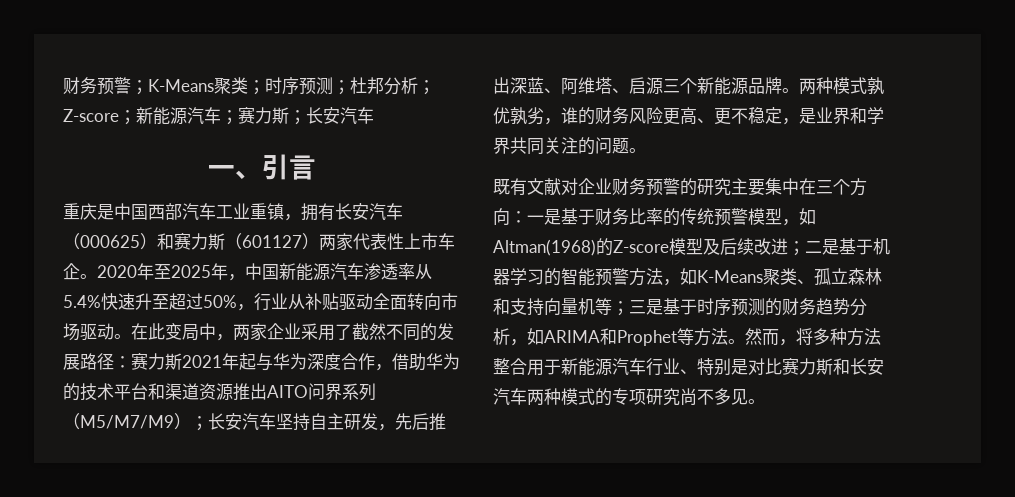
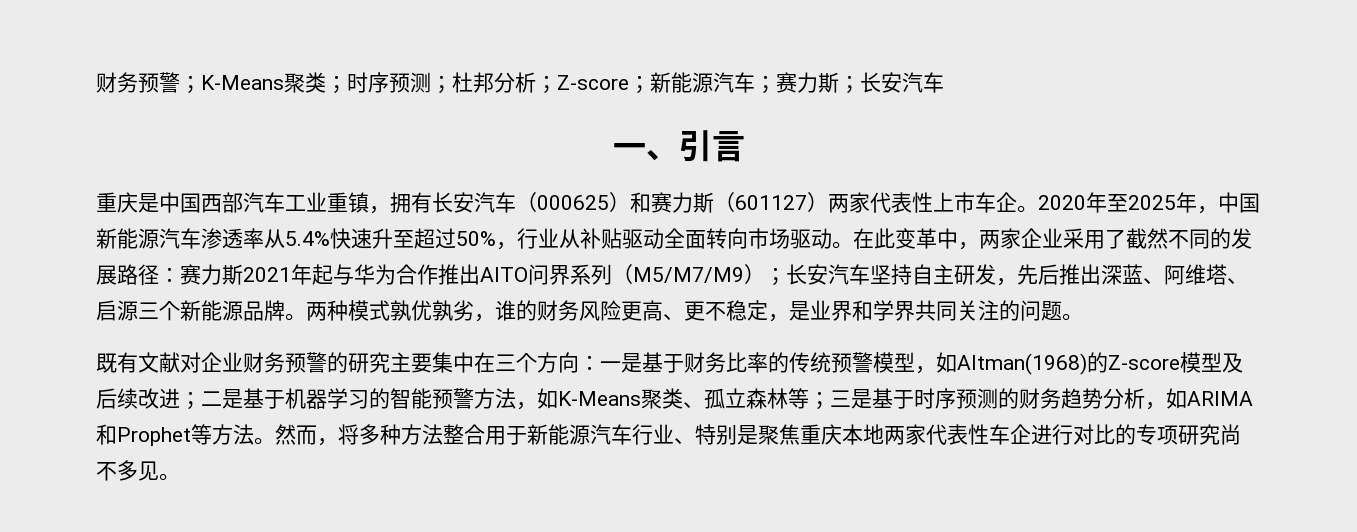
[182,324,199,341] 局 -> [916,228,937,249] 革
[307,353,460,371] [63,383,233,401] 深度合作，借助华为的技术平台和渠道资源 -> [396,264,438,285] 合作
[493,298,595,316] 和支持向量机 -> (788, 398) none
[748,357,884,375] [493,388,595,405] 对比赛力斯和长安汽车两种模式 -> [758,424,1115,445] 聚焦重庆本地两家代表性车企进行对比

